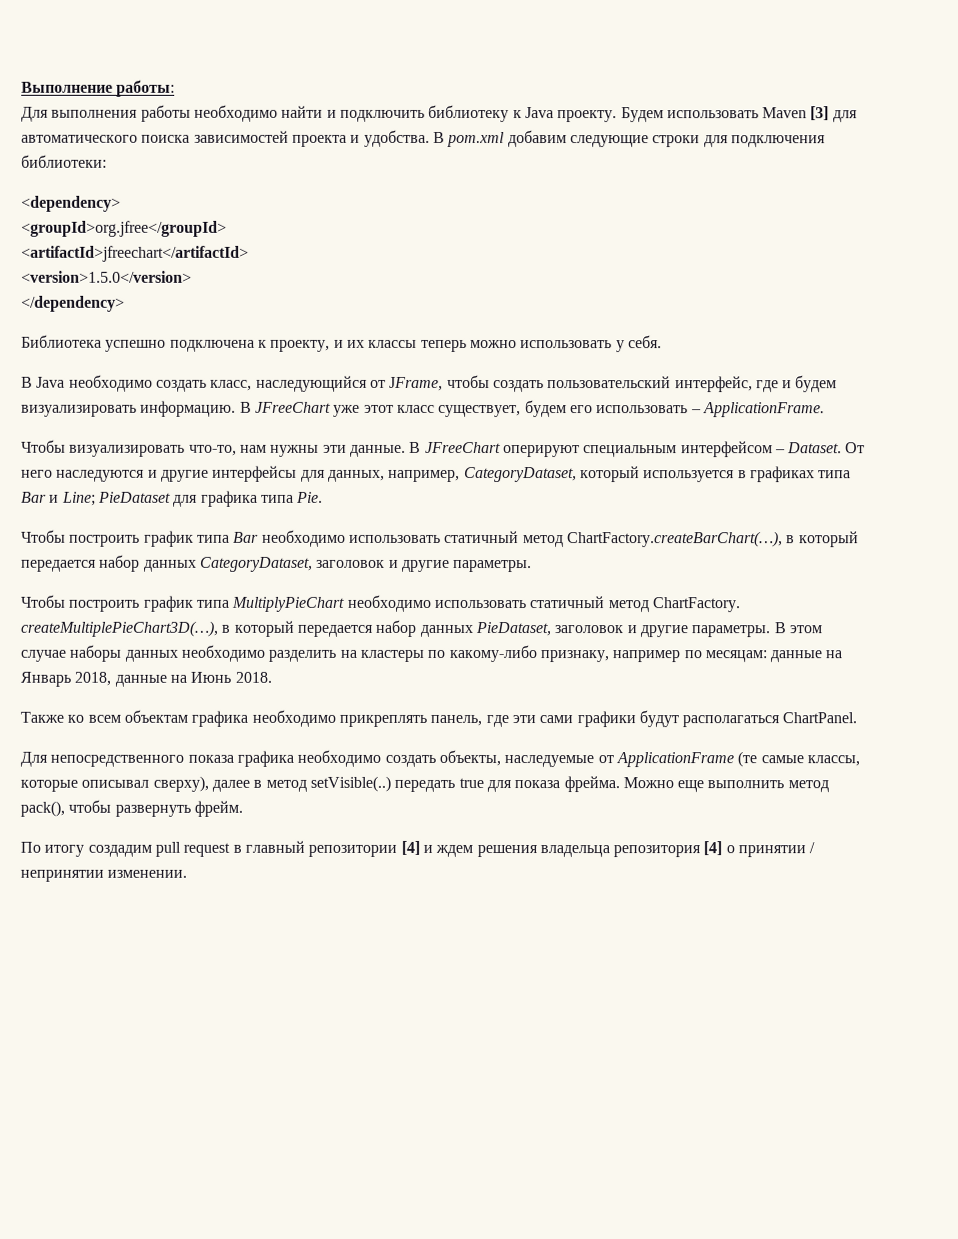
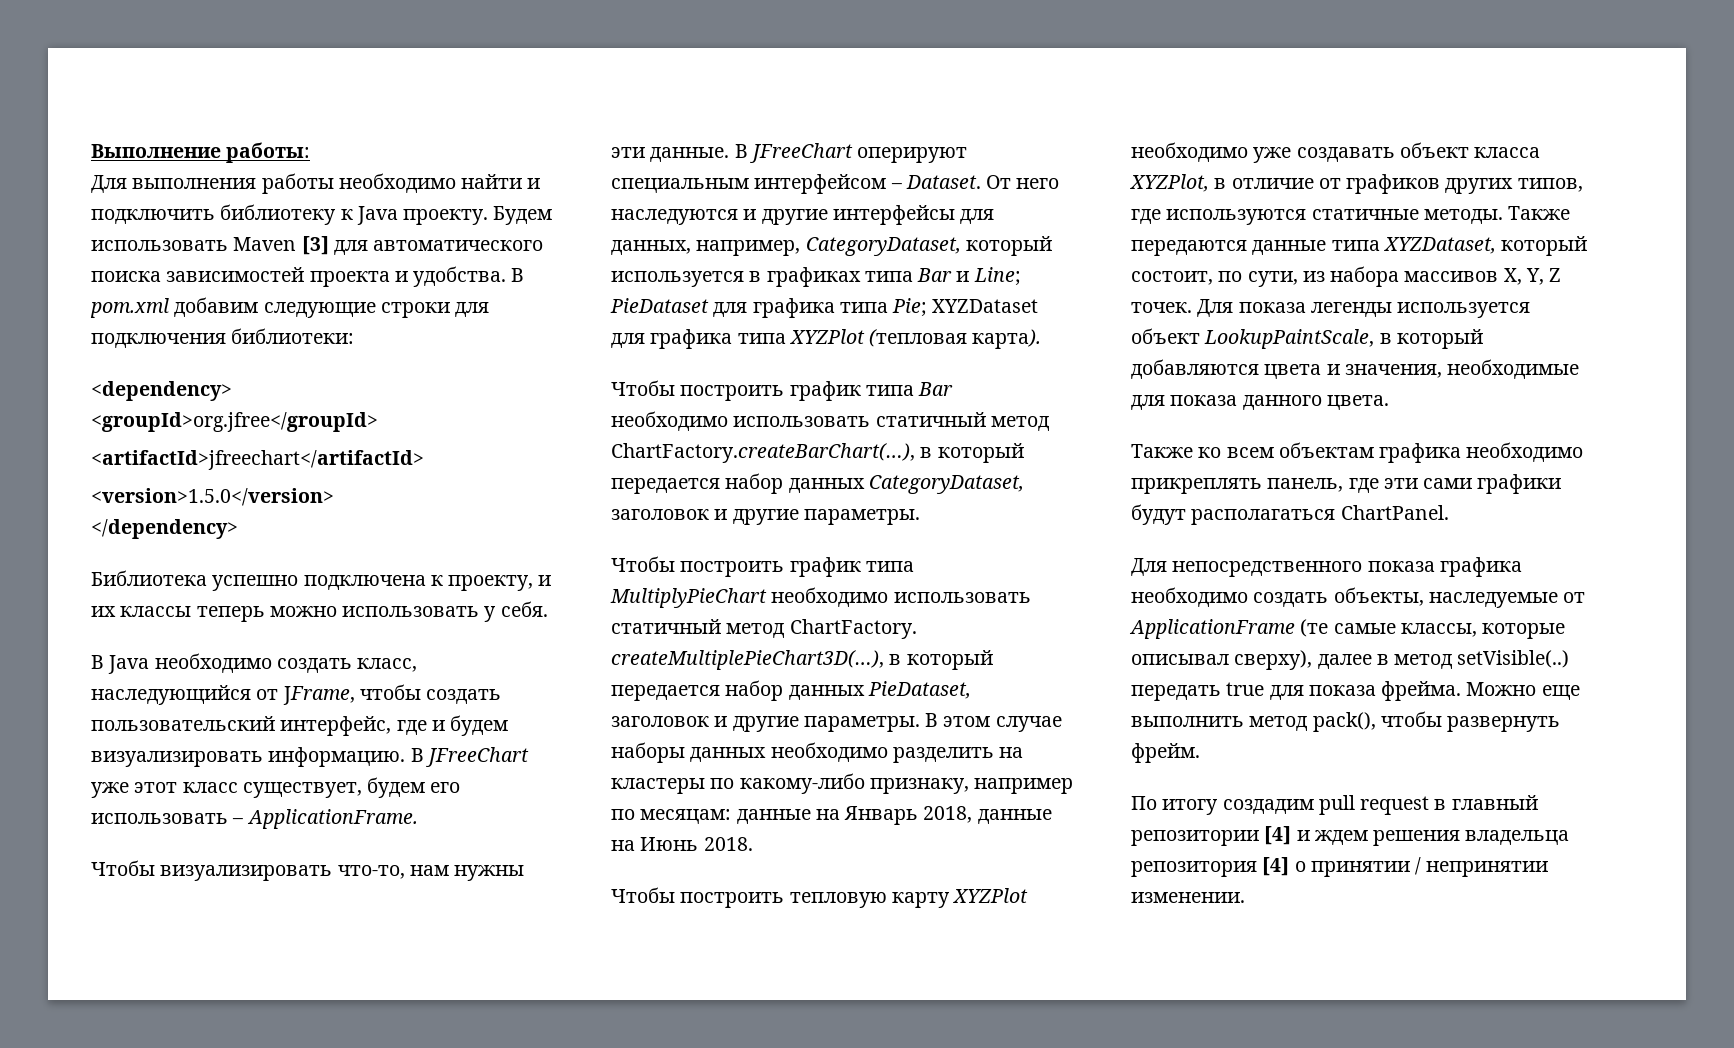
[296,491,324,503] Pie. -> [892,298,1039,317] [611,329,1042,349] Pie; XYZDataset для графика типа XYZPlot (тепловая карта).
(272, 677) none -> [611,887,1029,908] [1131,142,1541,163] [1130,174,1583,194] [1131,206,1571,225] [1131,236,1588,256] [1131,266,1562,287] [1131,299,1531,318] [1131,328,1483,349] [1131,359,1580,379] [1131,395,1389,410] // Чтобы построить тепловую карту XYZPlot необходимо уже создавать объект класса XYZPlot, в отличие от графиков других типов, где используются статичные методы. Также передаются данные типа XYZDataset, который состоит, по сути, из набора массивов X, Y, Z точек. Для показа легенды используется объект LookupPaintScale, в который добавляются цвета и значения, необходимые для показа данного цвета.

